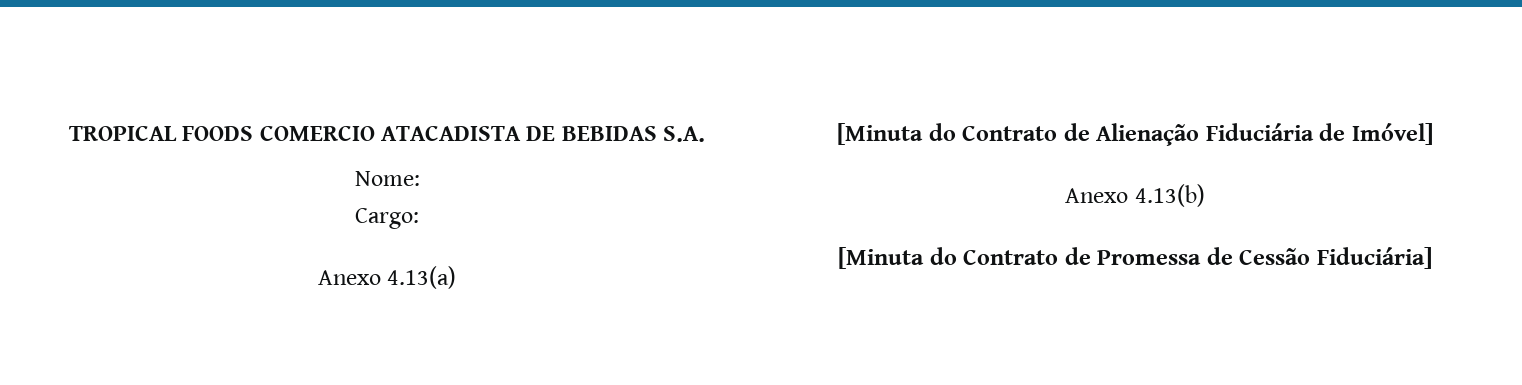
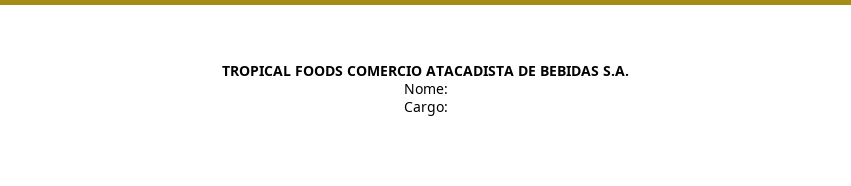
[317,266,457,289] [837,123,1433,146] [1065,184,1205,207] [838,247,1432,269] // Anexo 4.13(a) // [Minuta do Contrato de Alienação Fiduciária de Imóvel] // Anexo 4.13(b) // [Minuta do Contrato de Promessa de Cessão Fiduciária] -> (448, 109) none

